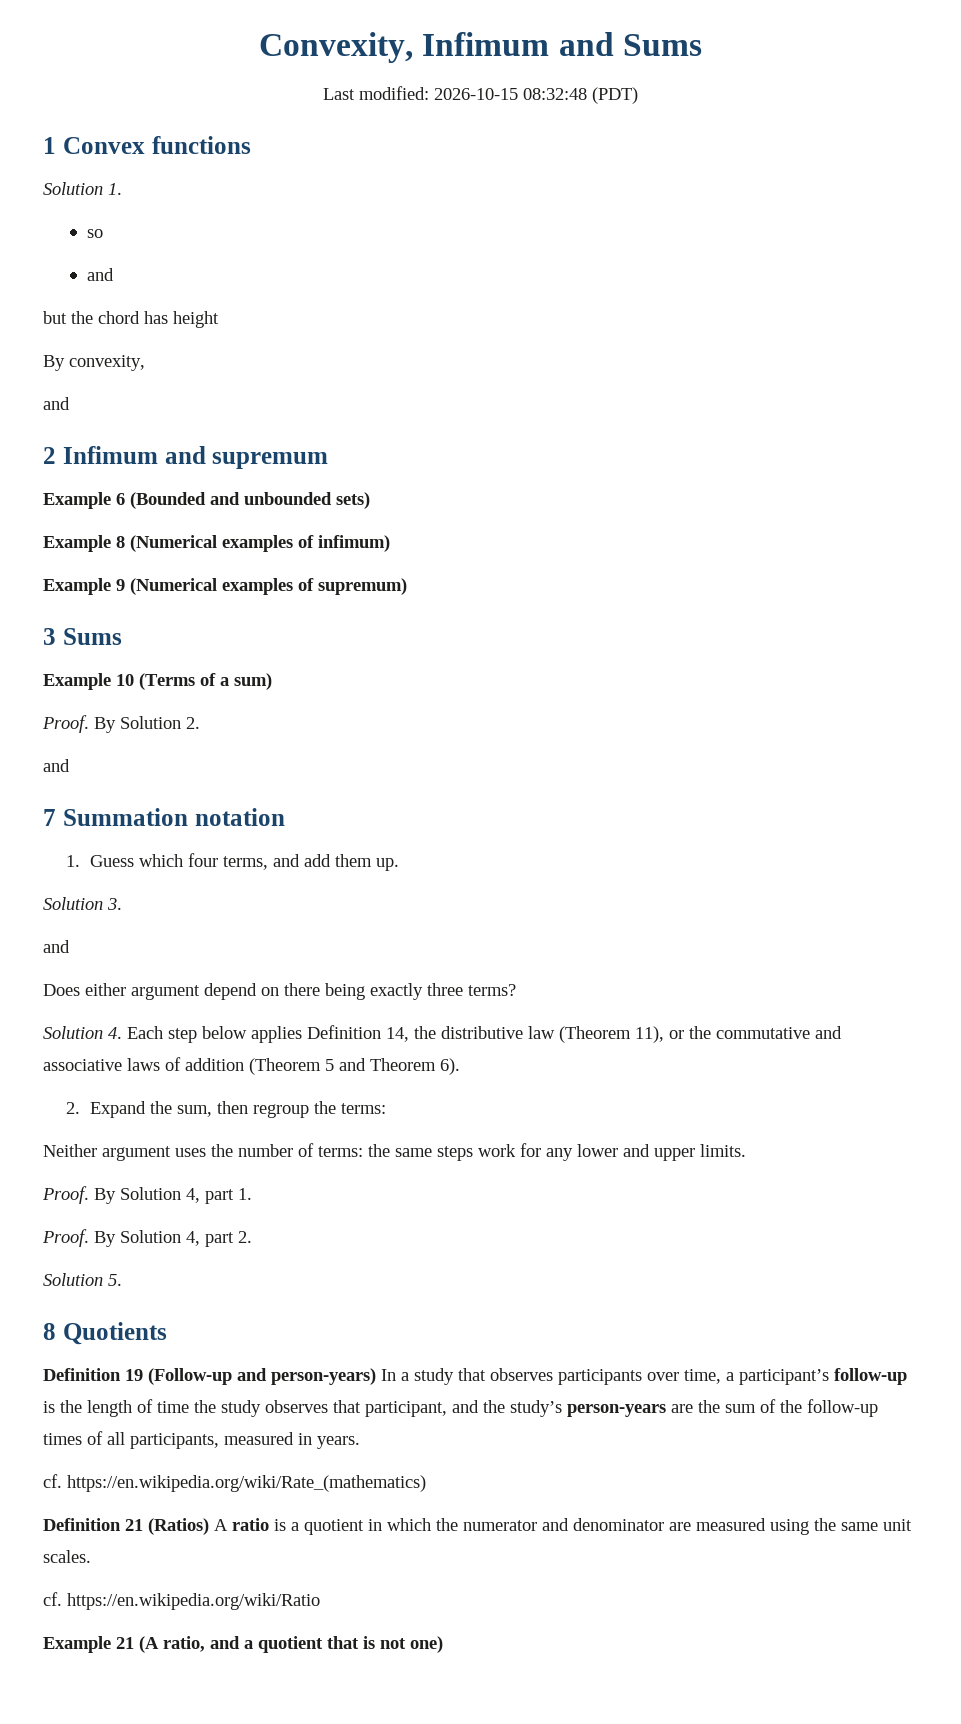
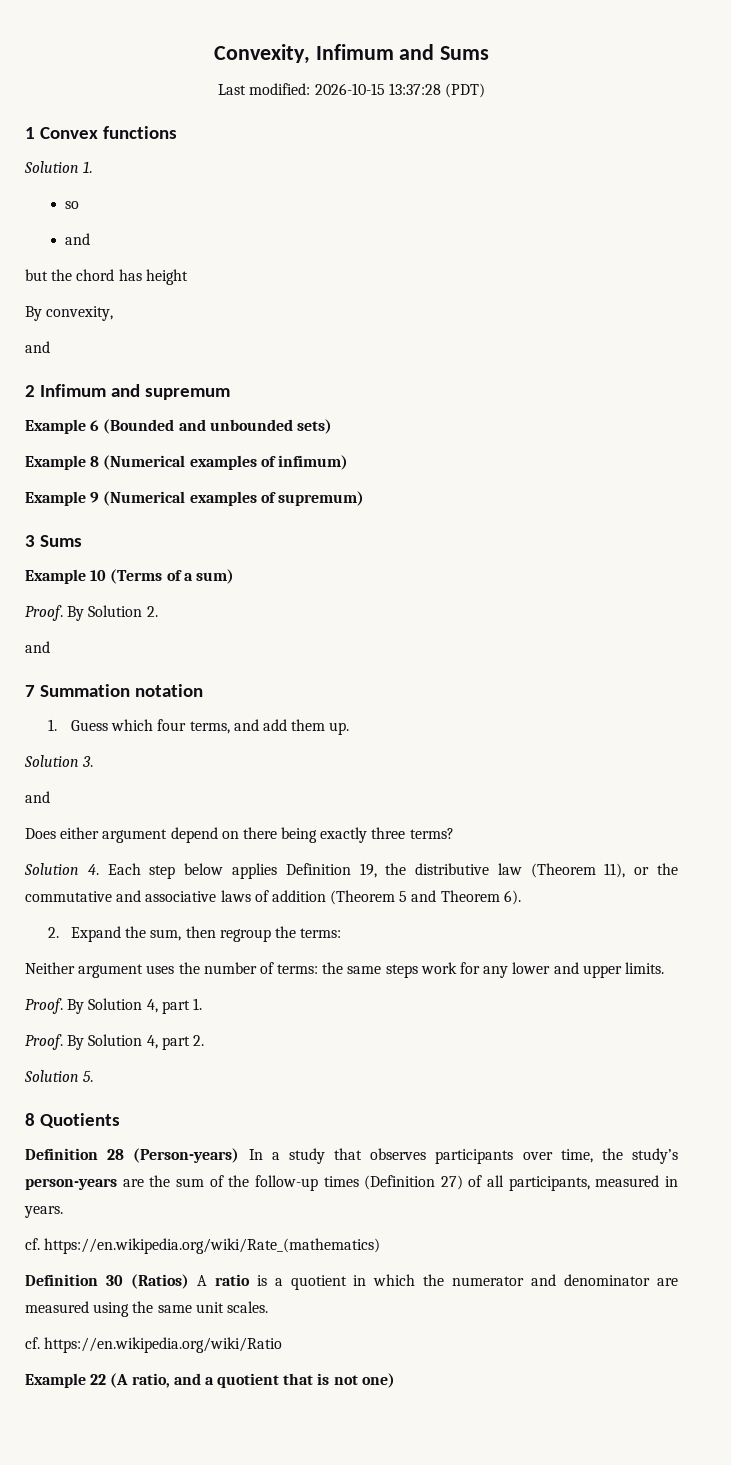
[523,88,587,100] 08:32:48 -> [388,83,441,95] 13:37:28
[386,1027,409,1042] 14, -> [359,863,377,878] 19,
[125,1368,376,1385] 19 (Follow-up and person-years) -> [107,1148,240,1163] 28 (Person-years)
[726,1368,907,1385] [43,1399,479,1417] a participant’s follow-up is the length of time the study observes that participant, and -> (593, 1156) none
(82, 1439) none -> [364,1175,463,1190] (Definition 27)
[125,1519,143,1531] 21 -> [105,1275,123,1286] 30
[116,1637,134,1649] 21 -> [90,1374,107,1385] 22

